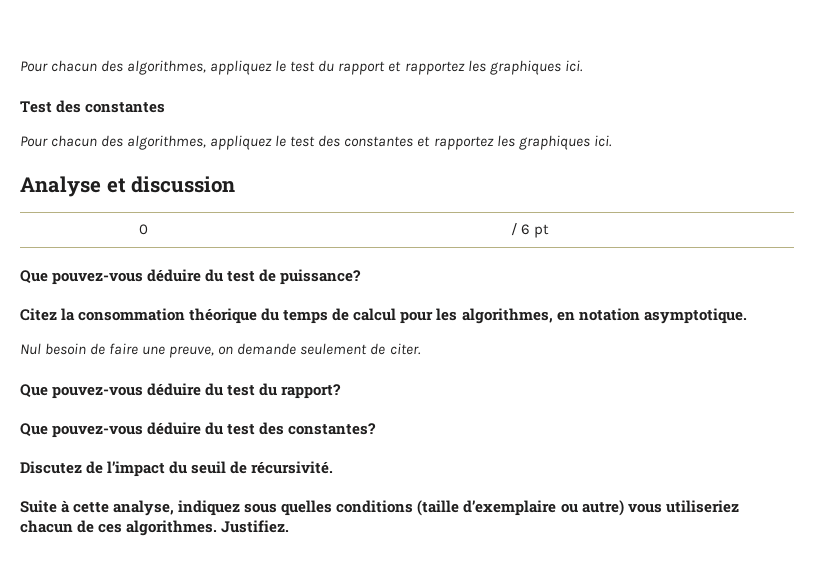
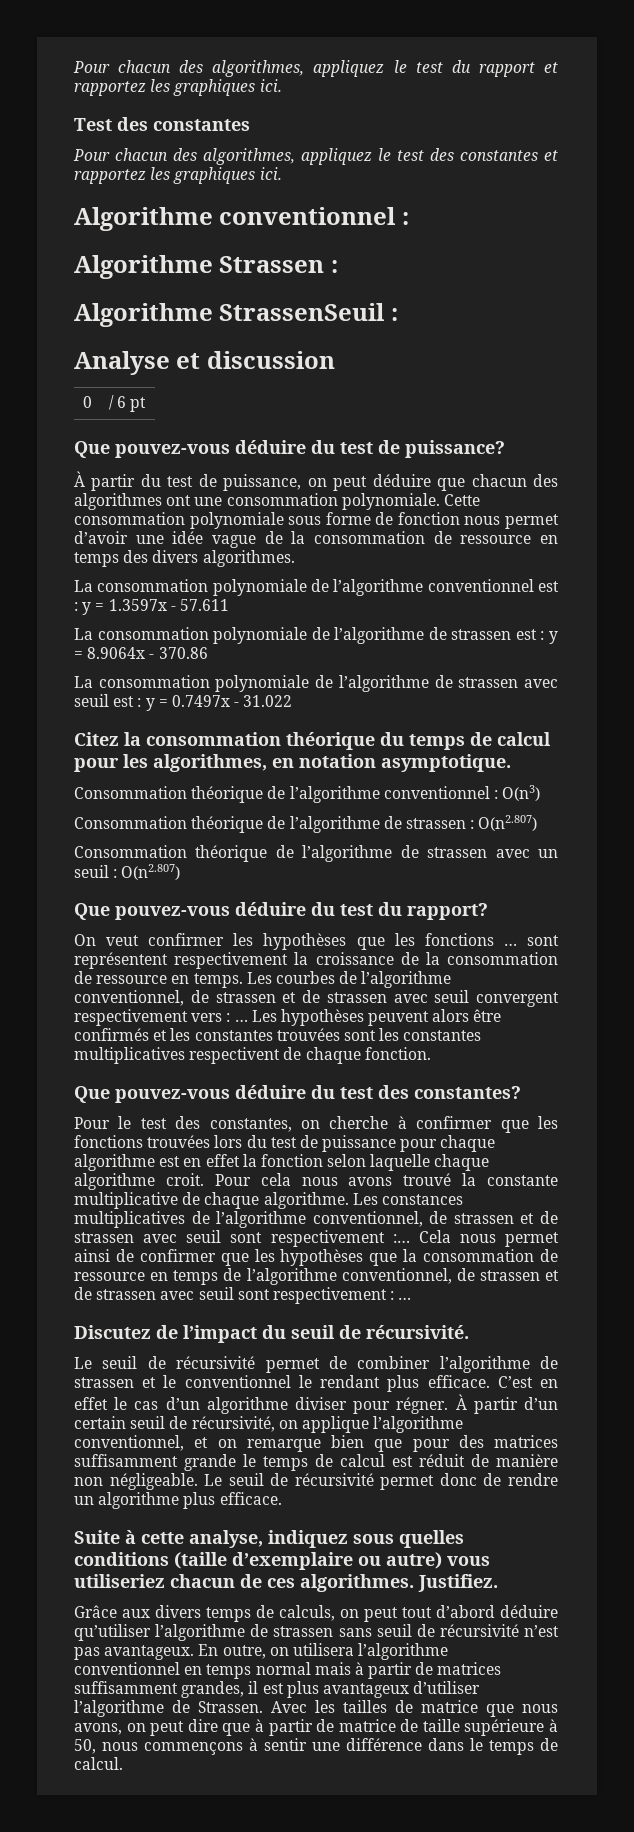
(612, 141) none -> [74,207,409,231] [74,255,338,279] [74,303,398,327] // Algorithme conventionnel : // Algorithme Strassen : // Algorithme StrassenSeuil :
(362, 277) none -> [74,471,558,491] [74,493,480,510] [74,512,559,529] [74,531,558,548] [74,550,295,567] [74,579,559,596] [74,599,229,615] [74,627,558,644] [74,647,208,659] [74,675,558,692] [74,694,293,711] // À partir du test de puissance, on peut déduire que chacun des algorithmes ont une consommation polynomiale. Cette consommation polynomiale sous forme de fonction nous permet d’avoir une idée vague de la consommation de ressource en temps des divers algorithmes. // La consommation polynomiale de l’algorithme conventionnel est : y = 1.3597x - 57.611 // La consommation polynomiale de l’algorithme de strassen est : y = 8.9064x - 370.86 // La consommation polynomiale de l’algorithme de strassen avec seuil est : y = 0.7497x - 31.022
[20,343,421,358] Nul besoin de faire une preuve, on demande seulement de citer. -> [74,785,541,803] [74,815,538,833] [74,845,558,862] [74,864,181,880] Consommation théorique de l’algorithme conventionnel : O(n3) // Consommation théorique de l’algorithme de strassen : O(n2.807) // Consommation théorique de l’algorithme de strassen avec un seuil : O(n2.807)
(342, 391) none -> [74,933,559,950] [74,952,558,969] [74,971,452,988] [74,990,559,1007] [74,1009,502,1026] [74,1028,482,1041] [74,1047,431,1064] // On veut confirmer les hypothèses que les fonctions … sont représentent respectivement la croissance de la consommation de ressource en temps. Les courbes de l’algorithme conventionnel, de strassen et de strassen avec seuil convergent respectivement vers : … Les hypothèses peuvent alors être confirmés et les constantes trouvées sont les constantes multiplicatives respectivent de chaque fonction.
(377, 429) none -> [74,1116,558,1133] [74,1135,496,1152] [74,1154,490,1171] [74,1173,558,1190] [74,1192,463,1209] [74,1211,558,1228] [74,1230,559,1247] [74,1249,559,1266] [74,1268,559,1285] [74,1287,412,1304] // Pour le test des constantes, on cherche à confirmer que les fonctions trouvées lors du test de puissance pour chaque algorithme est en effet la fonction selon laquelle chaque algorithme croit. Pour cela nous avons trouvé la constante multiplicative de chaque algorithme. Les constances multiplicatives de l’algorithme conventionnel, de strassen et de strassen avec seuil sont respectivement :… Cela nous permet ainsi de confirmer que les hypothèses que la consommation de ressource en temps de l’algorithme conventionnel, de strassen et de strassen avec seuil sont respectivement : …
(334, 467) none -> [74,1356,558,1373] [74,1375,558,1392] [74,1394,558,1414] [74,1416,464,1433] [74,1435,558,1452] [74,1454,558,1471] [74,1473,558,1490] [74,1492,282,1509] // Le seuil de récursivité permet de combiner l’algorithme de strassen et le conventionnel le rendant plus efficace. C’est en effet le cas d’un algorithme diviser pour régner. À partir d’un certain seuil de récursivité, on applique l’algorithme conventionnel, et on remarque bien que pour des matrices suffisamment grande le temps de calcul est réduit de manière non négligeable. Le seuil de récursivité permet donc de rendre un algorithme plus efficace.
(290, 526) none -> [74,1605,558,1622] [74,1624,559,1641] [74,1643,449,1660] [74,1662,502,1679] [74,1681,481,1698] [74,1700,558,1717] [74,1719,558,1736] [74,1738,558,1755] [74,1757,123,1770] // Grâce aux divers temps de calculs, on peut tout d’abord déduire qu’utiliser l’algorithme de strassen sans seuil de récursivité n’est pas avantageux. En outre, on utilisera l’algorithme conventionnel en temps normal mais à partir de matrices suffisamment grandes, il est plus avantageux d’utiliser l’algorithme de Strassen. Avec les tailles de matrice que nous avons, on peut dire que à partir de matrice de taille supérieure à 50, nous commençons à sentir une différence dans le temps de calcul.

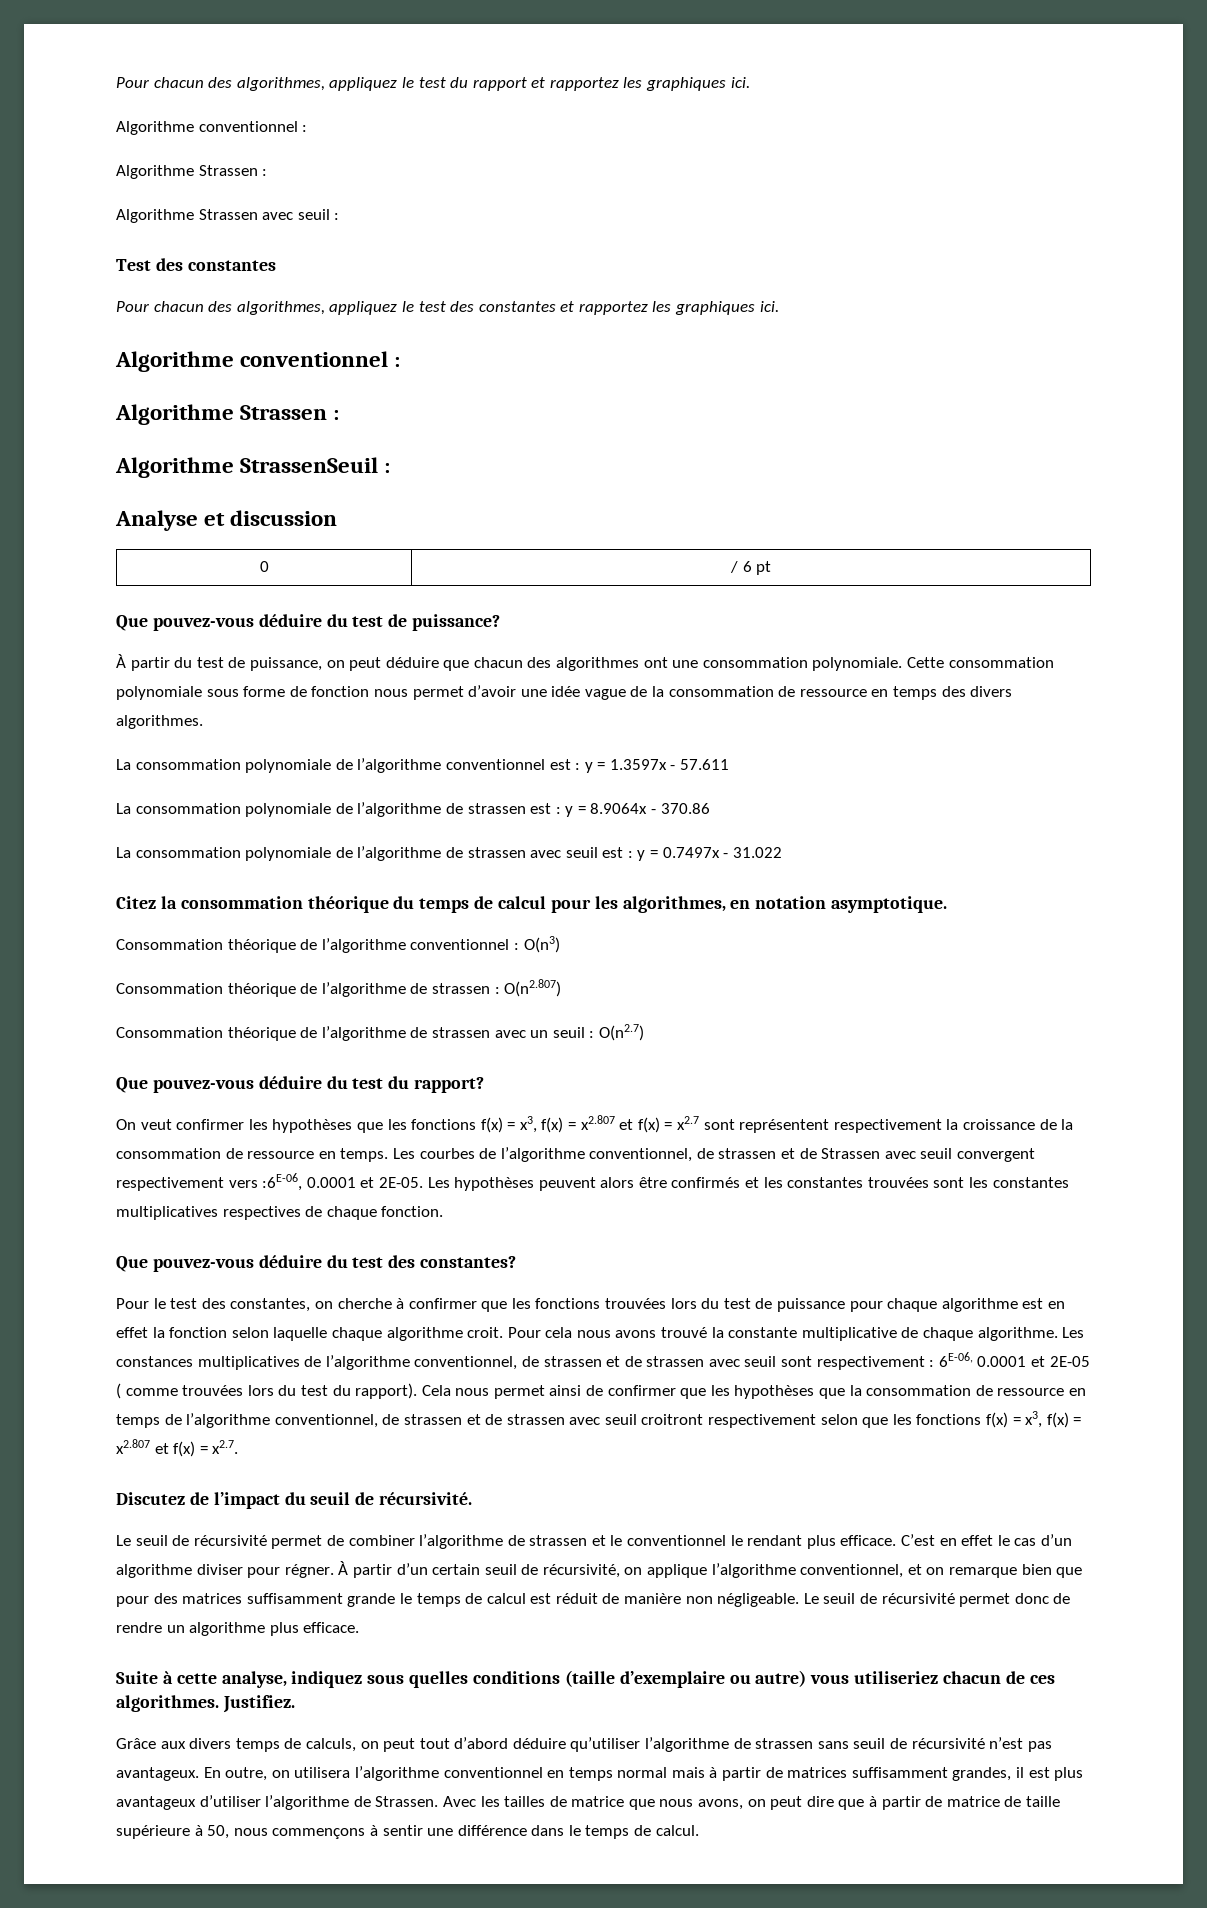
(282, 85) none -> [116,121,308,135] [116,165,268,179] [116,209,340,223] // Algorithme conventionnel : // Algorithme Strassen : // Algorithme Strassen avec seuil :
[121,864,181,880] O(n2.807) -> [598,1024,644,1041] O(n2.7)
[503,943,517,946] … -> [480,1115,700,1133] f(x) = x3, f(x) = x2.807 et f(x) = x2.7
[326,992,387,1003] strassen -> [821,1148,881,1159] Strassen
[226,1013,248,1022] : … -> [262,1173,423,1191] :6E-06, 0.0001 et 2E-05.
[189,1047,281,1064] respectivent -> [222,1206,301,1220] respectives
[392,1234,410,1243] :… -> [929,1352,1090,1367] [116,1383,418,1399] : 6E-06, 0.0001 et 2E-05 ( comme trouvées lors du test du rapport).
[237,1287,412,1304] sont respectivement : … -> [641,1411,1082,1428] [116,1439,239,1457] croitront respectivement selon que les fonctions f(x) = x3, f(x) = x2.807 et f(x) = x2.7.

